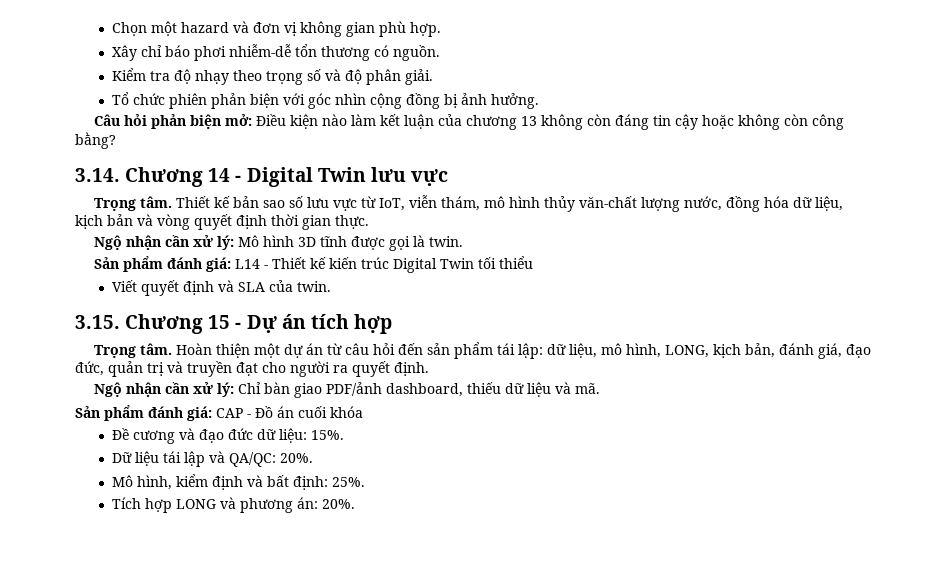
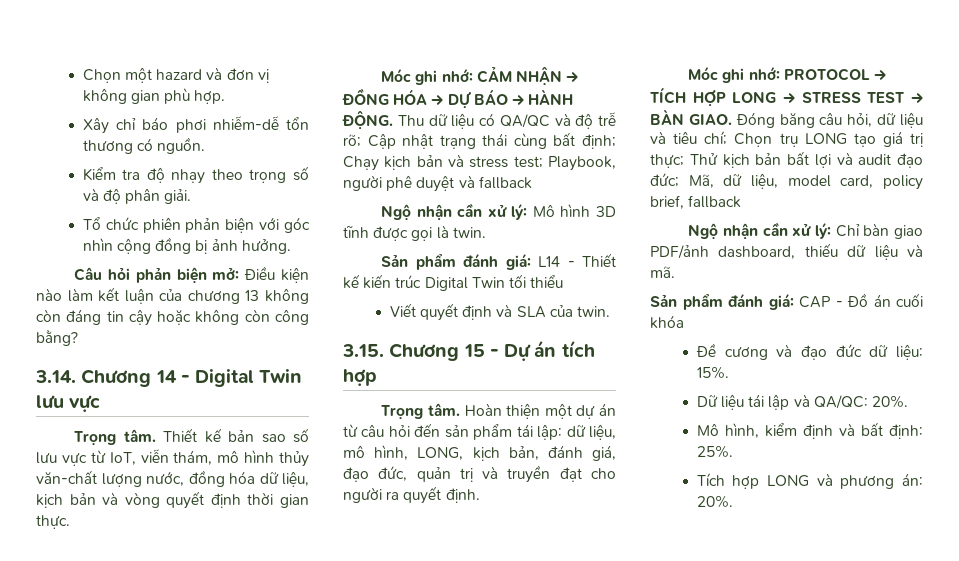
(369, 222) none -> [381,66,579,86] [342,88,574,109] [342,111,616,130] [343,132,616,149] [343,154,616,171] [343,175,532,192] // Móc ghi nhớ: CẢM NHẬN → ĐỒNG HÓA → DỰ BÁO → HÀNH ĐỘNG. Thu dữ liệu có QA/QC và độ trễ rõ; Cập nhật trạng thái cùng bất định; Chạy kịch bản và stress test; Playbook, người phê duyệt và fallback
(429, 369) none -> [688,66,887,83] [650,87,923,107] [650,109,923,128] [650,131,923,147] [650,151,923,168] [650,173,923,190] [650,195,742,209] // Móc ghi nhớ: PROTOCOL → TÍCH HỢP LONG → STRESS TEST → BÀN GIAO. Đóng băng câu hỏi, dữ liệu và tiêu chí; Chọn trụ LONG tạo giá trị thực; Thử kịch bản bất lợi và audit đạo đức; Mã, dữ liệu, model card, policy brief, fallback

